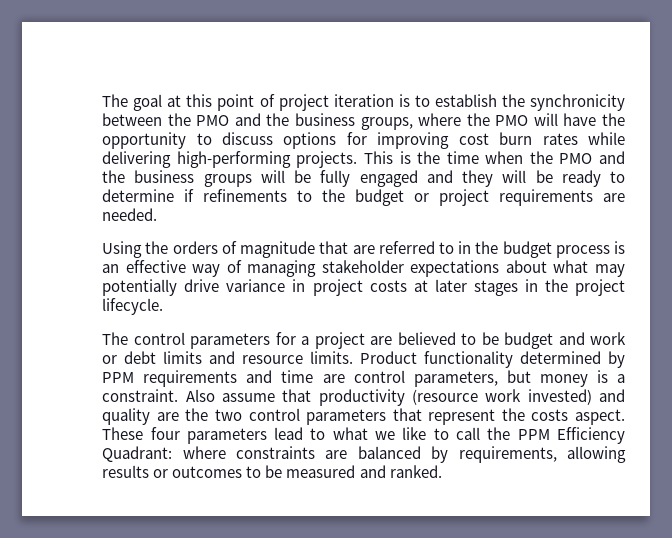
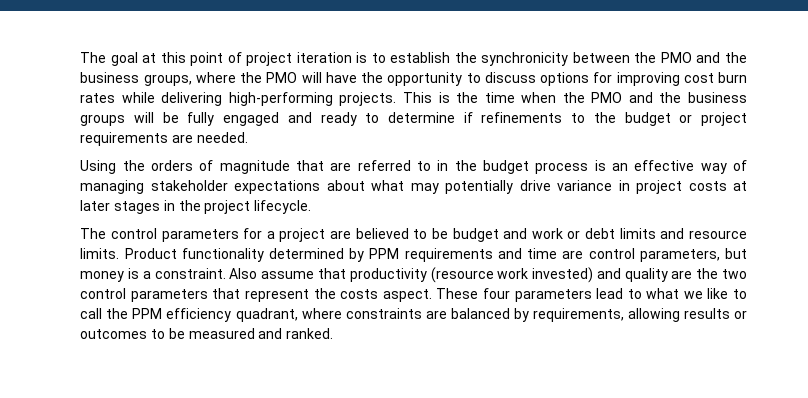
[462,170,553,187] they will be -> (312, 117) none
[557,427,626,444] [102,446,173,462] Efficiency Quadrant: -> [166,308,298,322] efficiency quadrant,

